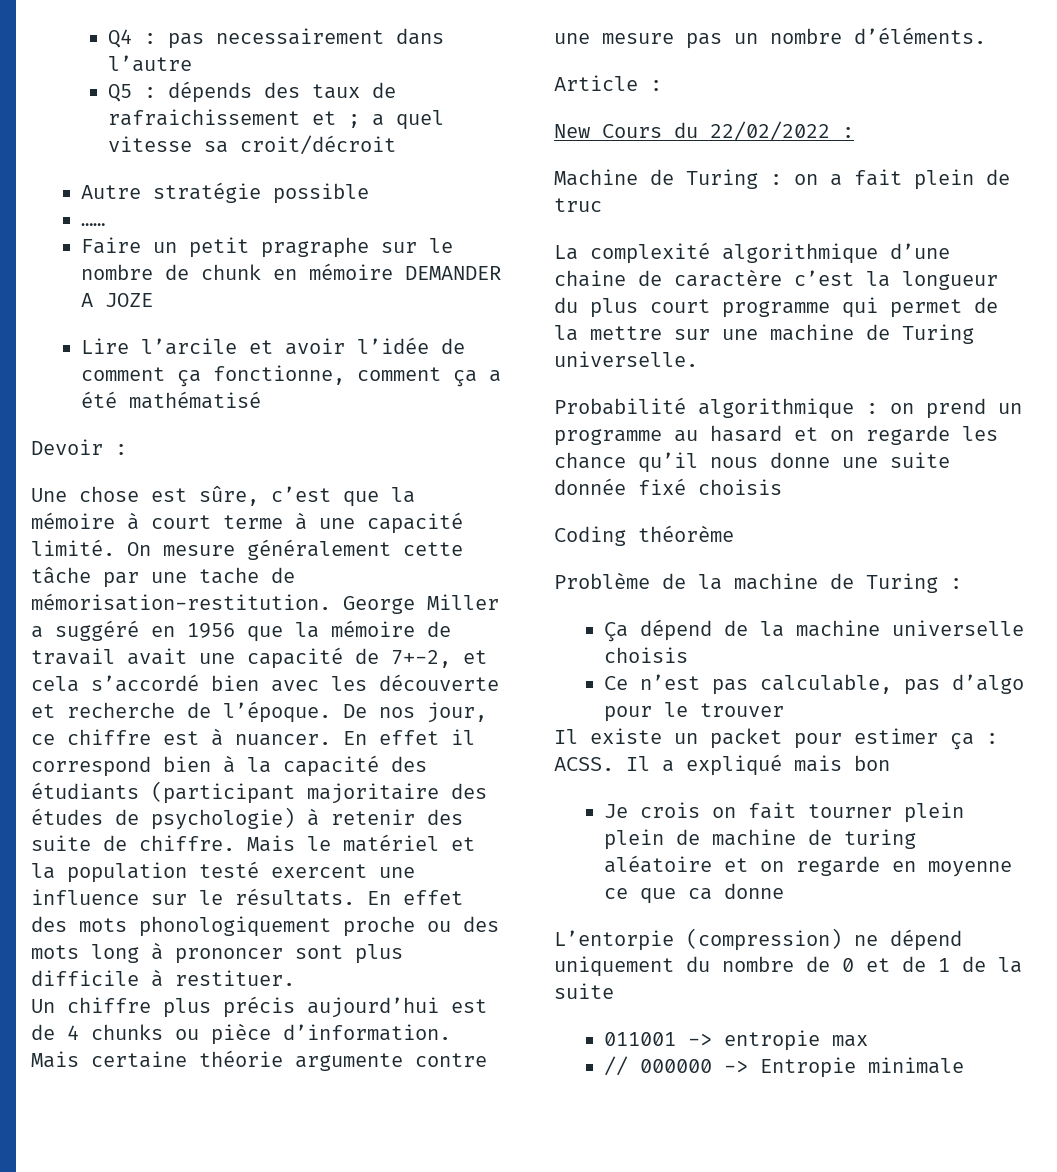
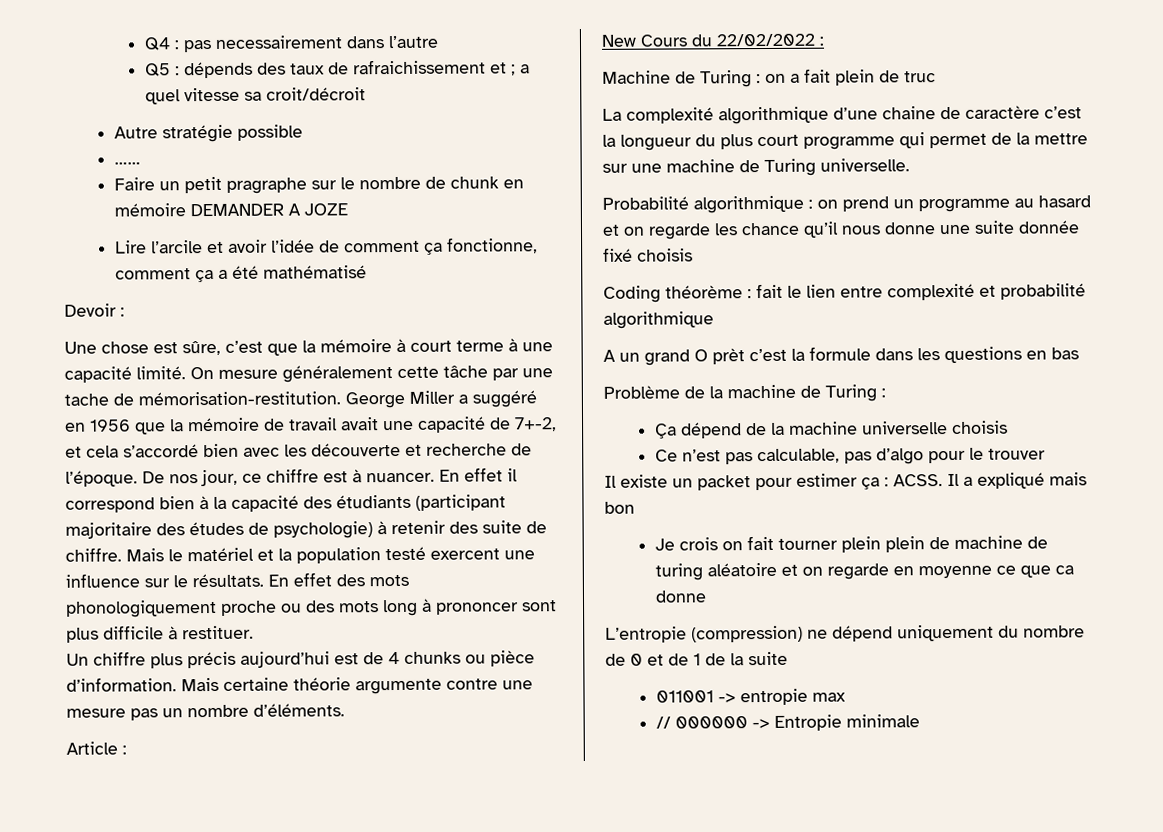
(734, 533) none -> [747,283,1086,301] [603,311,714,329] [603,346,1079,366] : fait le lien entre complexité et probabilité algorithmique // A un grand O prèt c’est la formule dans les questions en bas
[554,930,674,951] L’entorpie -> [605,626,687,643] L’entropie

